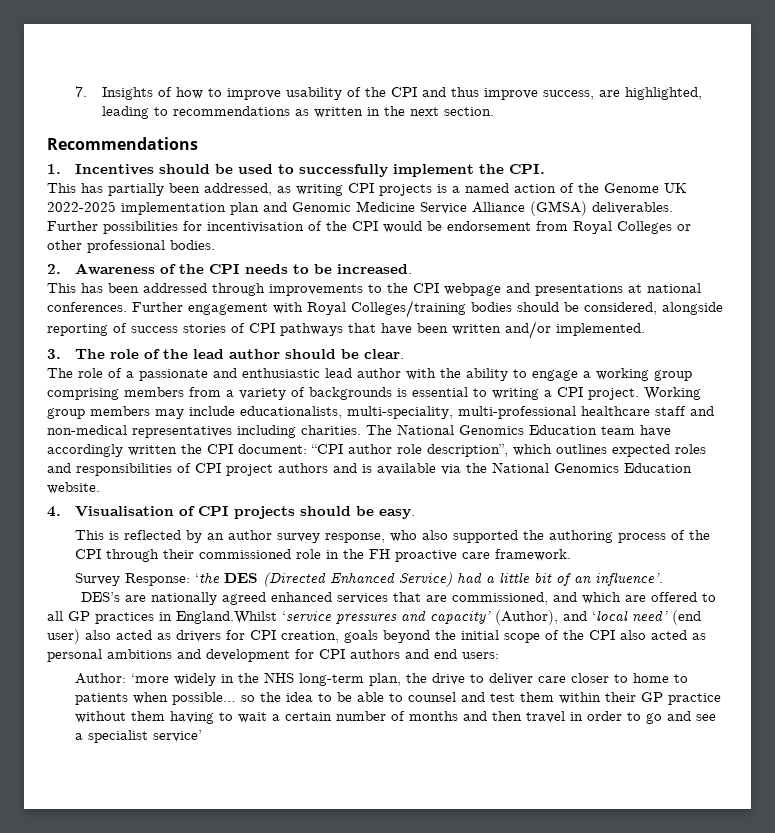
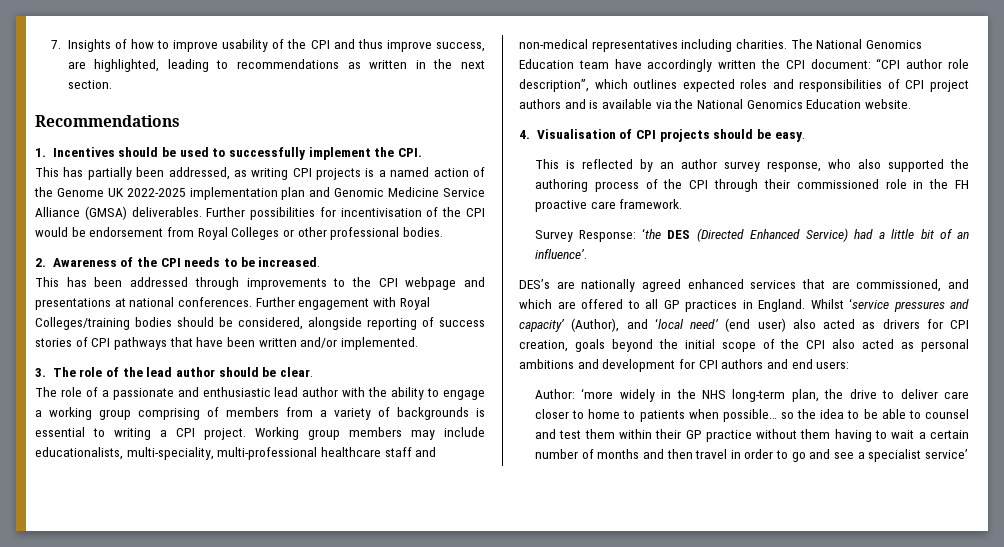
(119, 394) none -> [207,407,219,417] of
[176,611,277,624] England.Whilst -> [758,299,844,312] England. Whilst

